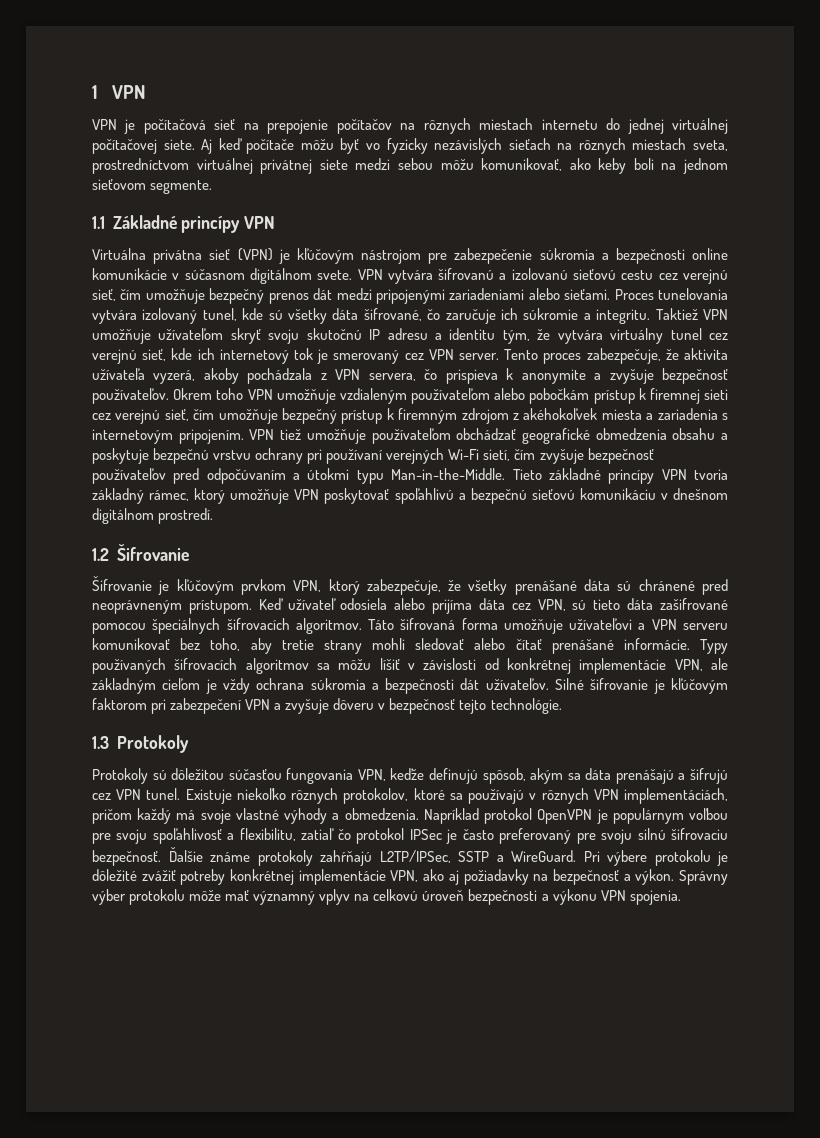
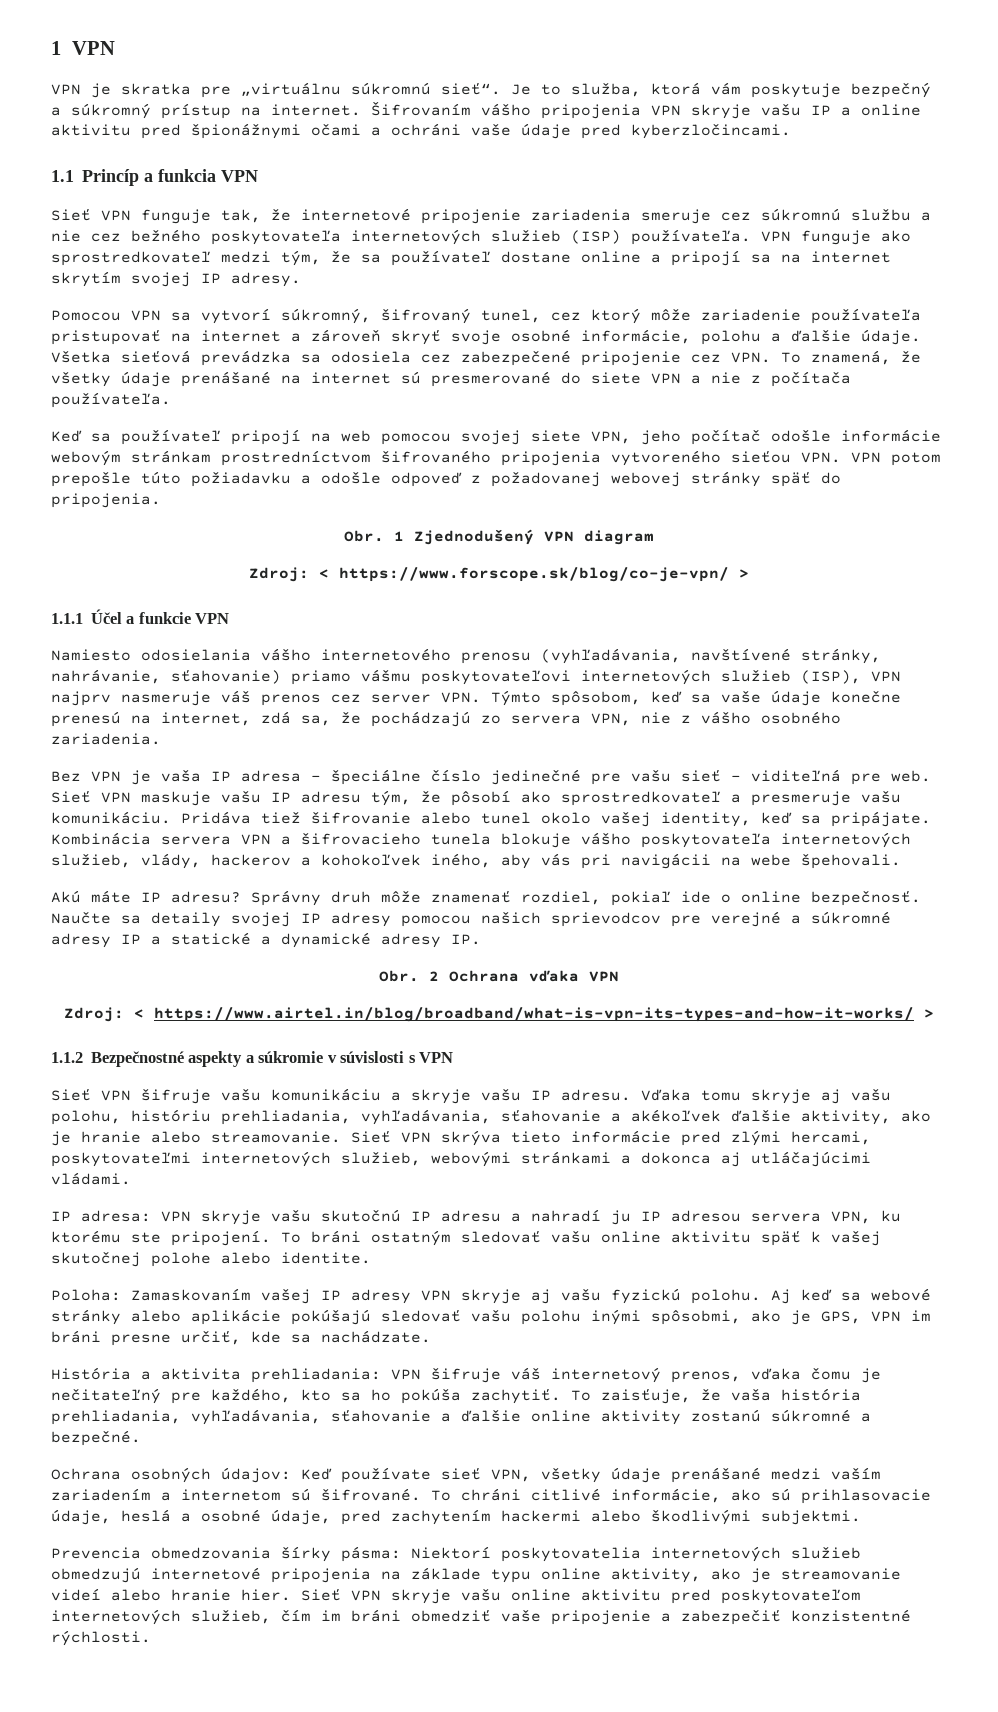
[143,118,728,134] [92,138,728,154] [92,158,728,174] [92,179,213,194] [92,215,275,233] [92,248,728,264] [92,268,728,284] [92,288,728,304] [92,308,728,324] [92,328,729,344] [92,348,728,364] [92,368,728,384] [92,388,728,404] [92,408,728,424] [92,428,728,444] [92,448,654,464] [92,468,729,484] [92,488,728,504] [92,508,214,524] [92,544,189,561] [92,576,728,595] [92,598,728,614] [92,618,728,634] [92,638,729,654] [92,658,728,674] [92,678,728,694] [92,698,562,714] [92,735,189,753] [92,768,728,784] [92,788,728,804] [92,808,728,824] [92,828,728,844] [92,847,728,866] [92,869,729,885] [92,889,681,905] počítačová sieť na prepojenie počítačov na rôznych miestach internetu do jednej virtuálnej počítačovej siete. Aj keď počítače môžu byť vo fyzicky nezávislých sieťach na rôznych miestach sveta, prostredníctvom virtuálnej privátnej siete medzi sebou môžu komunikovať, ako keby boli na jednom sieťovom segmente. // 1.1 Základné princípy VPN // Virtuálna privátna sieť (VPN) je kľúčovým nástrojom pre zabezpečenie súkromia a bezpečnosti online komunikácie v súčasnom digitálnom svete. VPN vytvára šifrovanú a izolovanú sieťovú cestu cez verejnú sieť, čím umožňuje bezpečný prenos dát medzi pripojenými zariadeniami alebo sieťami. Proces tunelovania vytvára izolovaný tunel, kde sú všetky dáta šifrované, čo zaručuje ich súkromie a integritu. Taktiež VPN umožňuje užívateľom skryť svoju skutočnú IP adresu a identitu tým, že vytvára virtuálny tunel cez verejnú sieť, kde ich internetový tok je smerovaný cez VPN server. Tento proces zabezpečuje, že aktivita užívateľa vyzerá, akoby pochádzala z VPN servera, čo prispieva k anonymite a zvyšuje bezpečnosť používateľov. Okrem toho VPN umožňuje vzdialeným používateľom alebo pobočkám prístup k firemnej sieti cez verejnú sieť, čím umožňuje bezpečný prístup k firemným zdrojom z akéhokoľvek miesta a zariadenia s internetovým pripojením. VPN tiež umožňuje používateľom obchádzať geografické obmedzenia obsahu a poskytuje bezpečnú vrstvu ochrany pri používaní verejných Wi-Fi sietí, čím zvyšuje bezpečnosť používateľov pred odpočúvaním a útokmi typu Man-in-the-Middle. Tieto základné princípy VPN tvoria základný rámec, ktorý umožňuje VPN poskytovať spoľahlivú a bezpečnú sieťovú komunikáciu v dnešnom digitálnom prostredí. // 1.2 Šifrovanie // Šifrovanie je kľúčovým prvkom VPN, ktorý zabezpečuje, že všetky prenášané dáta sú chránené pred neoprávneným prístupom. Keď užívateľ odosiela alebo prijíma dáta cez VPN, sú tieto dáta zašifrované pomocou špeciálnych šifrovacích algoritmov. Táto šifrovaná forma umožňuje užívateľovi a VPN serveru komunikovať bez toho, aby tretie strany mohli sledovať alebo čítať prenášané informácie. Typy používaných šifrovacích algoritmov sa môžu líšiť v závislosti od konkrétnej implementácie VPN, ale základným cieľom je vždy ochrana súkromia a bezpečnosti dát užívateľov. Silné šifrovanie je kľúčovým faktorom pri zabezpečení VPN a zvyšuje dôveru v bezpečnosť tejto technológie. // 1.3 Protokoly // Protokoly sú dôležitou súčasťou fungovania VPN, keďže definujú spôsob, akým sa dáta prenášajú a šifrujú cez VPN tunel. Existuje niekoľko rôznych protokolov, ktoré sa používajú v rôznych VPN implementáciách, pričom každý má svoje vlastné výhody a obmedzenia. Napríklad protokol OpenVPN je populárnym voľbou pre svoju spoľahlivosť a flexibilitu, zatiaľ čo protokol IPSec je často preferovaný pre svoju silnú šifrovaciu bezpečnosť. Ďalšie známe protokoly zahŕňajú L2TP/IPSec, SSTP a WireGuard. Pri výbere protokolu je dôležité zvážiť potreby konkrétnej implementácie VPN, ako aj požiadavky na bezpečnosť a výkon. Správny výber protokolu môže mať významný vplyv na celkovú úroveň bezpečnosti a výkonu VPN spojenia. -> [121,82,931,98] [51,101,921,119] [51,123,791,139] [51,169,258,186] [51,208,931,224] [51,229,911,245] [51,250,891,266] [51,271,301,287] [51,308,921,324] [51,329,921,345] [51,350,921,366] [51,371,851,387] [51,392,171,408] [51,429,941,445] [51,450,941,466] [51,471,841,487] [51,493,161,508] [344,529,654,545] [249,567,749,582] [51,609,230,624] [51,648,881,664] [51,669,901,685] [51,690,901,706] [51,711,841,727] [51,733,161,745] [51,769,931,785] [51,790,901,806] [51,811,931,827] [51,832,911,848] [51,853,901,869] [51,890,921,906] [51,911,891,927] [51,932,481,948] [379,970,619,982] [64,1007,934,1022] [51,1051,454,1067] [51,1088,891,1104] [51,1109,931,1125] [51,1130,871,1146] [51,1151,871,1167] [51,1172,131,1185] [51,1209,901,1225] [51,1230,881,1246] [51,1252,371,1267] [51,1288,931,1304] [51,1309,931,1325] [51,1330,431,1346] [51,1367,881,1383] [51,1388,861,1404] [51,1409,871,1425] [51,1430,141,1446] [51,1467,881,1483] [51,1488,931,1504] [51,1509,861,1525] [51,1546,861,1562] [51,1567,901,1583] [51,1588,861,1604] [51,1609,911,1625] [51,1630,151,1646] skratka pre „virtuálnu súkromnú sieť“. Je to služba, ktorá vám poskytuje bezpečný a súkromný prístup na internet. Šifrovaním vášho pripojenia VPN skryje vašu IP a online aktivitu pred špionážnymi očami a ochráni vaše údaje pred kyberzločincami. // 1.1 Princíp a funkcia VPN // Sieť VPN funguje tak, že internetové pripojenie zariadenia smeruje cez súkromnú službu a nie cez bežného poskytovateľa internetových služieb (ISP) používateľa. VPN funguje ako sprostredkovateľ medzi tým, že sa používateľ dostane online a pripojí sa na internet skrytím svojej IP adresy. // Pomocou VPN sa vytvorí súkromný, šifrovaný tunel, cez ktorý môže zariadenie používateľa pristupovať na internet a zároveň skryť svoje osobné informácie, polohu a ďalšie údaje. Všetka sieťová prevádzka sa odosiela cez zabezpečené pripojenie cez VPN. To znamená, že všetky údaje prenášané na internet sú presmerované do siete VPN a nie z počítača používateľa. // Keď sa používateľ pripojí na web pomocou svojej siete VPN, jeho počítač odošle informácie webovým stránkam prostredníctvom šifrovaného pripojenia vytvoreného sieťou VPN. VPN potom prepošle túto požiadavku a odošle odpoveď z požadovanej webovej stránky späť do pripojenia. // Obr. 1 Zjednodušený VPN diagram // Zdroj: < https://www.forscope.sk/blog/co-je-vpn/ > // 1.1.1 Účel a funkcie VPN // Namiesto odosielania vášho internetového prenosu (vyhľadávania, navštívené stránky, nahrávanie, sťahovanie) priamo vášmu poskytovateľovi internetových služieb (ISP), VPN najprv nasmeruje váš prenos cez server VPN. Týmto spôsobom, keď sa vaše údaje konečne prenesú na internet, zdá sa, že pochádzajú zo servera VPN, nie z vášho osobného zariadenia. // Bez VPN je vaša IP adresa – špeciálne číslo jedinečné pre vašu sieť – viditeľná pre web. Sieť VPN maskuje vašu IP adresu tým, že pôsobí ako sprostredkovateľ a presmeruje vašu komunikáciu. Pridáva tiež šifrovanie alebo tunel okolo vašej identity, keď sa pripájate. Kombinácia servera VPN a šifrovacieho tunela blokuje vášho poskytovateľa internetových služieb, vlády, hackerov a kohokoľvek iného, aby vás pri navigácii na webe špehovali. // Akú máte IP adresu? Správny druh môže znamenať rozdiel, pokiaľ ide o online bezpečnosť. Naučte sa detaily svojej IP adresy pomocou našich sprievodcov pre verejné a súkromné adresy IP a statické a dynamické adresy IP. // Obr. 2 Ochrana vďaka VPN // Zdroj: < https://www.airtel.in/blog/broadband/what-is-vpn-its-types-and-how-it-works/ > // 1.1.2 Bezpečnostné aspekty a súkromie v súvislosti s VPN // Sieť VPN šifruje vašu komunikáciu a skryje vašu IP adresu. Vďaka tomu skryje aj vašu polohu, históriu prehliadania, vyhľadávania, sťahovanie a akékoľvek ďalšie aktivity, ako je hranie alebo streamovanie. Sieť VPN skrýva tieto informácie pred zlými hercami, poskytovateľmi internetových služieb, webovými stránkami a dokonca aj utláčajúcimi vládami. // IP adresa: VPN skryje vašu skutočnú IP adresu a nahradí ju IP adresou servera VPN, ku ktorému ste pripojení. To bráni ostatným sledovať vašu online aktivitu späť k vašej skutočnej polohe alebo identite. // Poloha: Zamaskovaním vašej IP adresy VPN skryje aj vašu fyzickú polohu. Aj keď sa webové stránky alebo aplikácie pokúšajú sledovať vašu polohu inými spôsobmi, ako je GPS, VPN im bráni presne určiť, kde sa nachádzate. // História a aktivita prehliadania: VPN šifruje váš internetový prenos, vďaka čomu je nečitateľný pre každého, kto sa ho pokúša zachytiť. To zaisťuje, že vaša história prehliadania, vyhľadávania, sťahovanie a ďalšie online aktivity zostanú súkromné a bezpečné. // Ochrana osobných údajov: Keď používate sieť VPN, všetky údaje prenášané medzi vaším zariadením a internetom sú šifrované. To chráni citlivé informácie, ako sú prihlasovacie údaje, heslá a osobné údaje, pred zachytením hackermi alebo škodlivými subjektmi. // Prevencia obmedzovania šírky pásma: Niektorí poskytovatelia internetových služieb obmedzujú internetové pripojenia na základe typu online aktivity, ako je streamovanie videí alebo hranie hier. Sieť VPN skryje vašu online aktivitu pred poskytovateľom internetových služieb, čím im bráni obmedziť vaše pripojenie a zabezpečiť konzistentné rýchlosti.

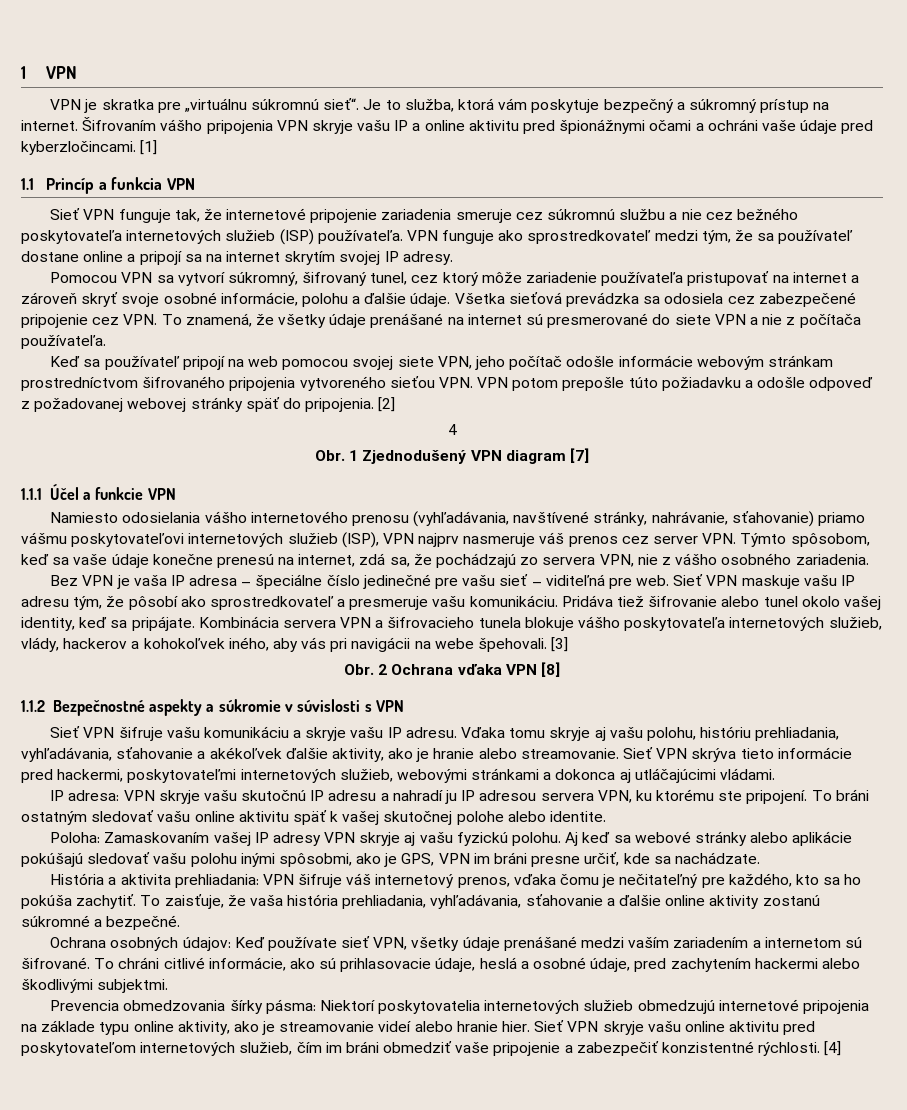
(791, 131) none -> [140,140,158,155] [1]
(161, 500) none -> [378,397,396,412] [447,424,457,435] [2] // 4
[249,567,749,582] // Zdroj: < https://www.forscope.sk/blog/co-je-vpn/ > -> [569,448,589,463] [7]
[51,890,921,906] [51,911,891,927] [51,932,481,948] // Akú máte IP adresu? Správny druh môže znamenať rozdiel, pokiaľ ide o online bezpečnosť. Naučte sa detaily svojej IP adresy pomocou našich sprievodcov pre verejné a súkromné adresy IP a statické a dynamické adresy IP. -> [551,637,569,652] [3]
[64,1007,934,1022] // Zdroj: < https://www.airtel.in/blog/broadband/what-is-vpn-its-types-and-how-it-works/ > -> [540,662,560,677] [8]
[731,1130,871,1146] zlými hercami, -> [57,769,124,782] hackermi,
(151, 1638) none -> [824,1041,842,1056] [4]

